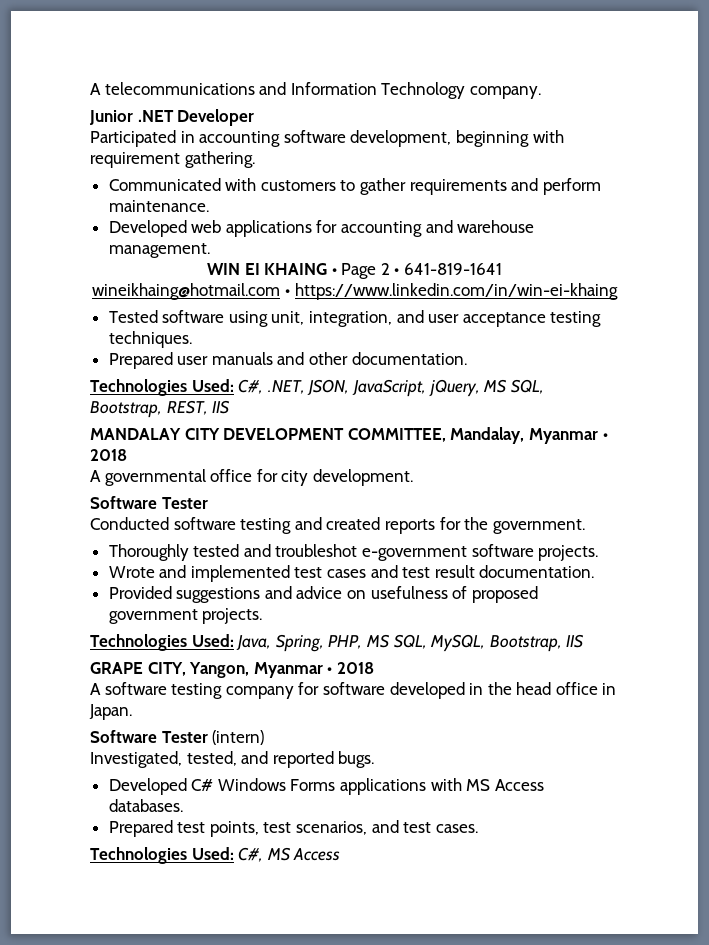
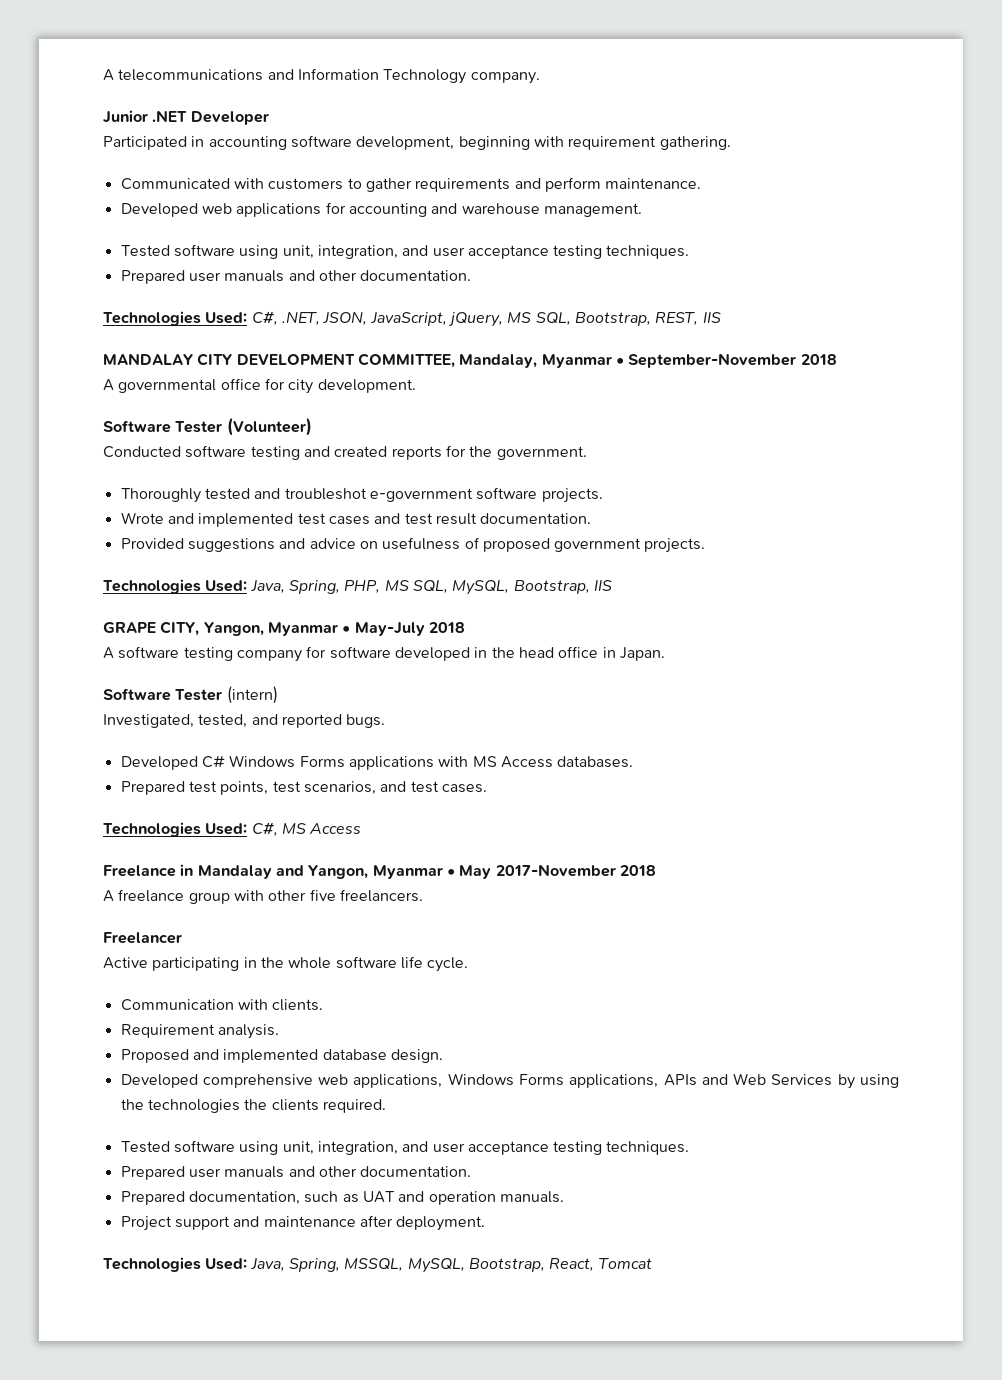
[206,263,503,279] [92,283,618,300] // WIN EI KHAING • Page 2 • 641-819-1641 // wineikhaing@hotmail.com • https://www.linkedin.com/in/win-ei-khaing -> (642, 210) none
(608, 436) none -> [628,353,797,368] September-November
(208, 503) none -> [226,418,312,436] (Volunteer)
(333, 670) none -> [354,622,425,636] May-July
(341, 854) none -> [103,864,656,879] [103,889,423,904] [103,932,182,944] [103,956,469,972] [120,999,324,1011] [120,1024,279,1039] [120,1049,443,1063] [120,1073,899,1089] [120,1099,386,1113] [120,1140,690,1155] [120,1166,472,1180] [120,1191,564,1205] [120,1215,486,1231] [103,1257,652,1273] // Freelance in Mandalay and Yangon, Myanmar • May 2017-November 2018 // A freelance group with other five freelancers. // Freelancer // Active participating in the whole software life cycle. // Communication with clients. // Requirement analysis. // Proposed and implemented database design. // Developed comprehensive web applications, Windows Forms applications, APIs and Web Services by using the technologies the clients required. // Tested software using unit, integration, and user acceptance testing techniques. // Prepared user manuals and other documentation. // Prepared documentation, such as UAT and operation manuals. // Project support and maintenance after deployment. // Technologies Used: Java, Spring, MSSQL, MySQL, Bootstrap, React, Tomcat

